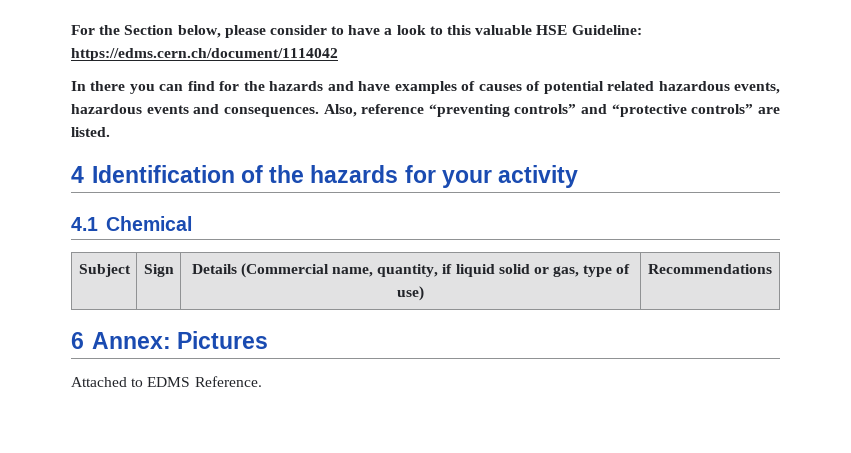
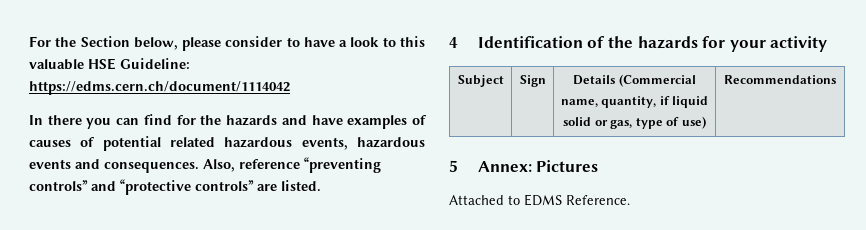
[71,216,192,231] // 4.1 Chemical -> (828, 44) none
[71,332,84,349] 6 -> [449,160,458,172] 5

